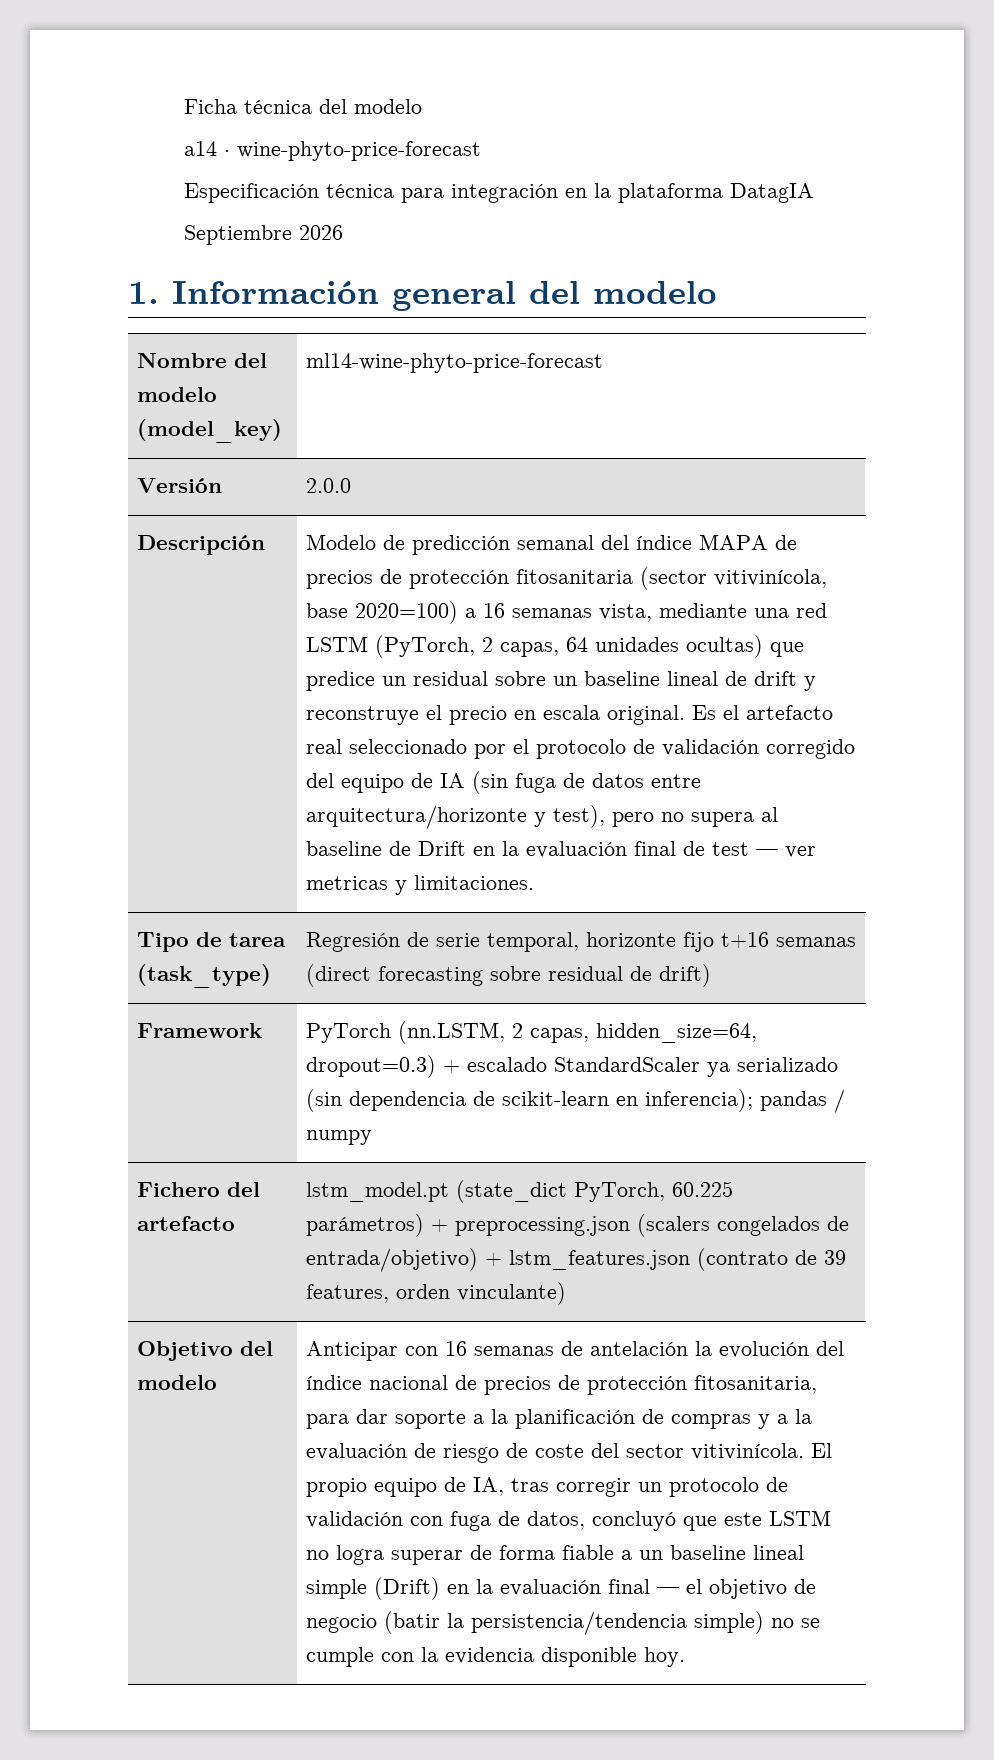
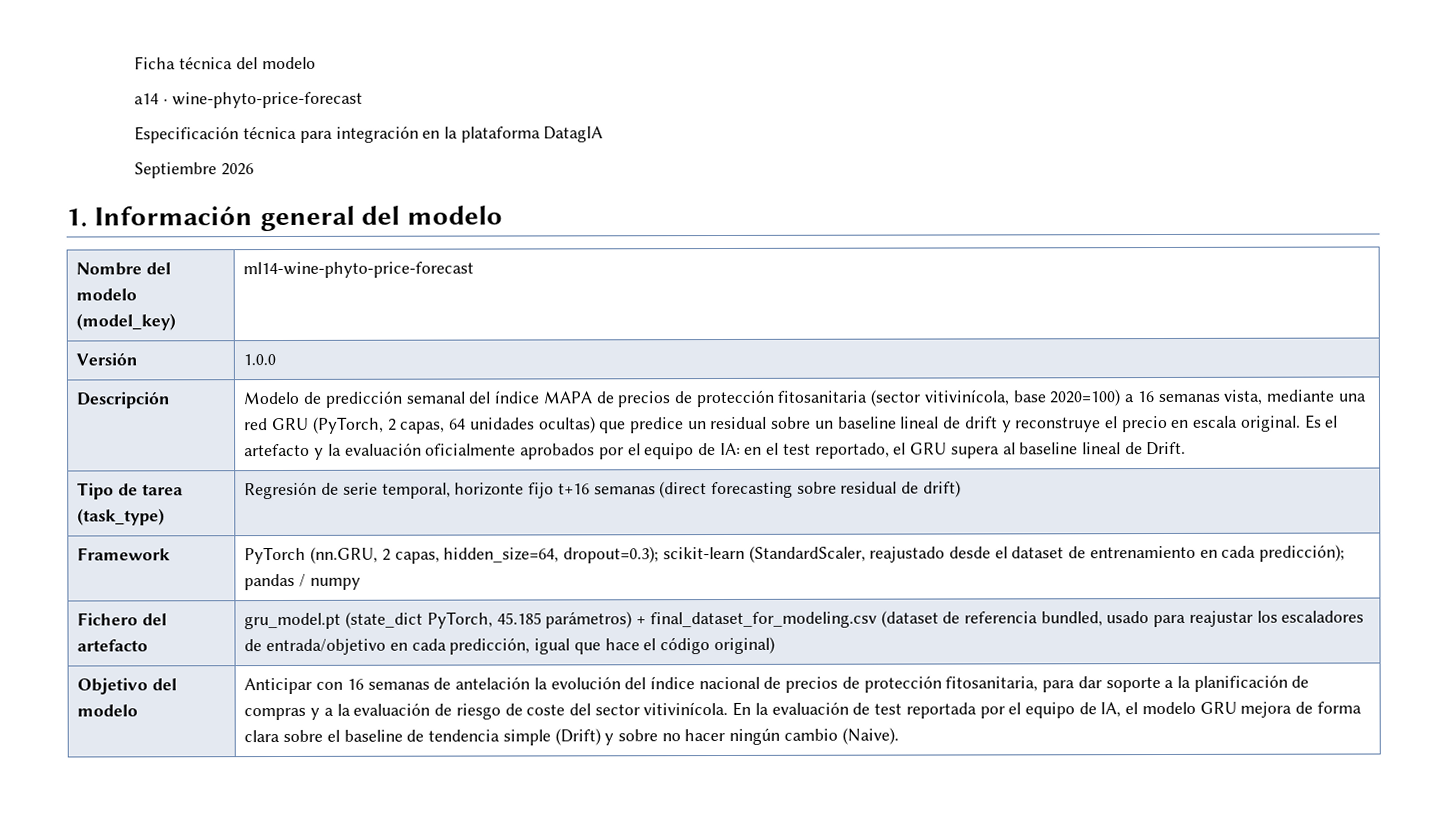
[305,478,351,493] 2.0.0 -> [243,354,277,366] 1.0.0
[305,636,368,652] LSTM -> [272,417,310,431] GRU
[305,739,855,759] [305,771,701,794] [305,805,778,829] [305,841,816,858] [305,875,534,895] real seleccionado por el protocolo de validación corregido del equipo de IA (sin fuga de datos entre arquitectura/horizonte y test), pero no supera al baseline de Drift en la evaluación final de test — ver metricas y limitaciones. -> [314,441,1187,460] y la evaluación oficialmente aprobados por el equipo de IA: en el test reportado, el GRU supera al baseline lineal de Drift.
[397,1021,505,1044] (nn.LSTM, -> [310,546,379,564] (nn.GRU,
[305,1055,838,1078] [305,1089,753,1112] dropout=0.3) + escalado StandardScaler ya serializado (sin dependencia de scikit-learn en inferencia); -> [563,544,1346,564] dropout=0.3); scikit-learn (StandardScaler, reajustado desde el dataset de entrenamiento en cada predicción);
[305,1182,449,1202] lstm_model.pt -> [244,612,342,630] gru_model.pt
[671,1181,733,1197] 60.225 -> [496,612,542,625] 45.185
[454,1214,849,1237] [305,1248,846,1272] [305,1282,566,1305] preprocessing.json (scalers congelados de entrada/objetivo) + lstm_features.json (contrato de 39 features, orden vinculante) -> [649,610,1365,629] [244,636,775,656] final_dataset_for_modeling.csv (dataset de referencia bundled, usado para reajustar los escaladores de entrada/objetivo en cada predicción, igual que hace el código original)
[810,1443,832,1458] [305,1477,788,1497] [305,1510,831,1531] [305,1545,804,1565] [305,1577,816,1600] [305,1611,820,1635] [305,1647,685,1667] El propio equipo de IA, tras corregir un protocolo de validación con fuga de datos, concluyó que este LSTM no logra superar de forma fiable a un baseline lineal simple (Drift) en la evaluación final — el objetivo de negocio (batir la persistencia/tendencia simple) no se cumple con la evidencia disponible hoy. -> [732,701,1362,719] [244,727,899,746] En la evaluación de test reportada por el equipo de IA, el modelo GRU mejora de forma clara sobre el baseline de tendencia simple (Drift) y sobre no hacer ningún cambio (Naive).

